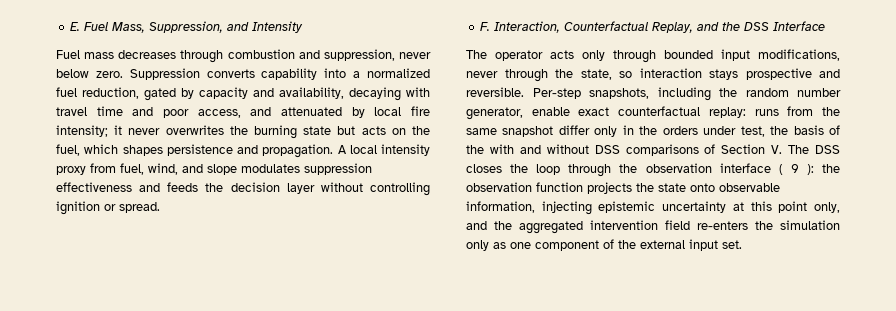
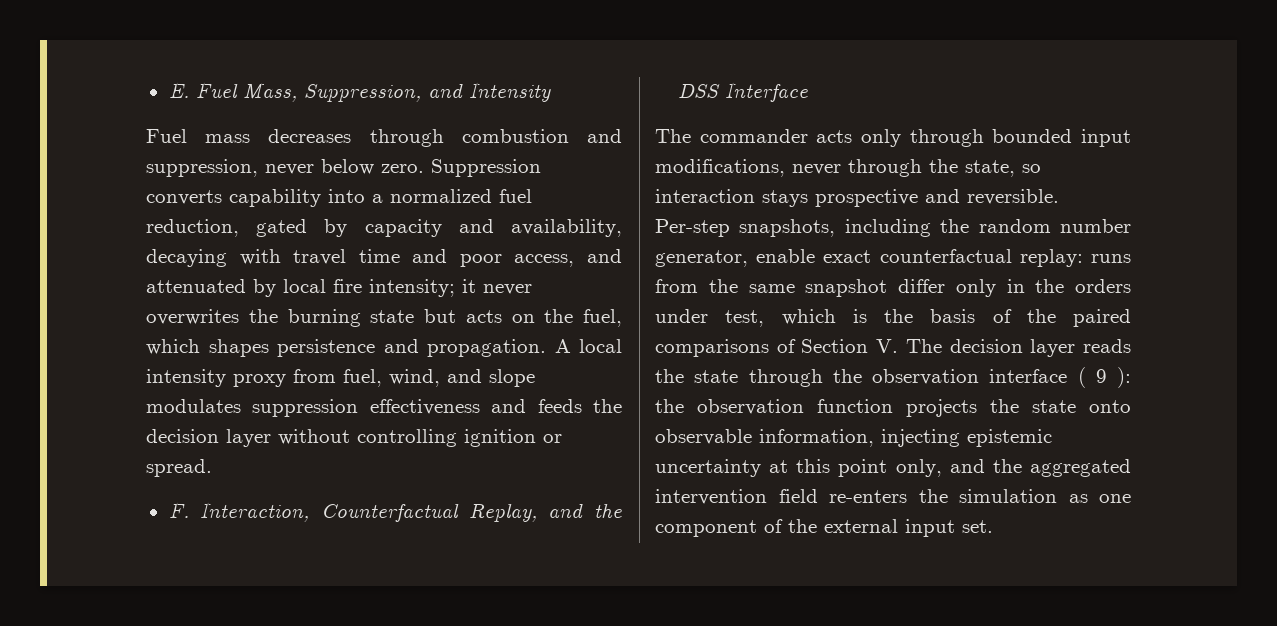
[495,50,543,61] operator -> [699,129,808,143] commander
(765, 131) none -> [781,309,867,325] which is
[489,144,620,154] with and without DSS -> [1073,309,1131,327] paired
[815,145,840,154] [466,164,561,175] DSS closes the loop -> [949,339,1131,357] [655,369,739,383] decision layer reads the state
[466,240,489,251] only -> (1057, 496) none

